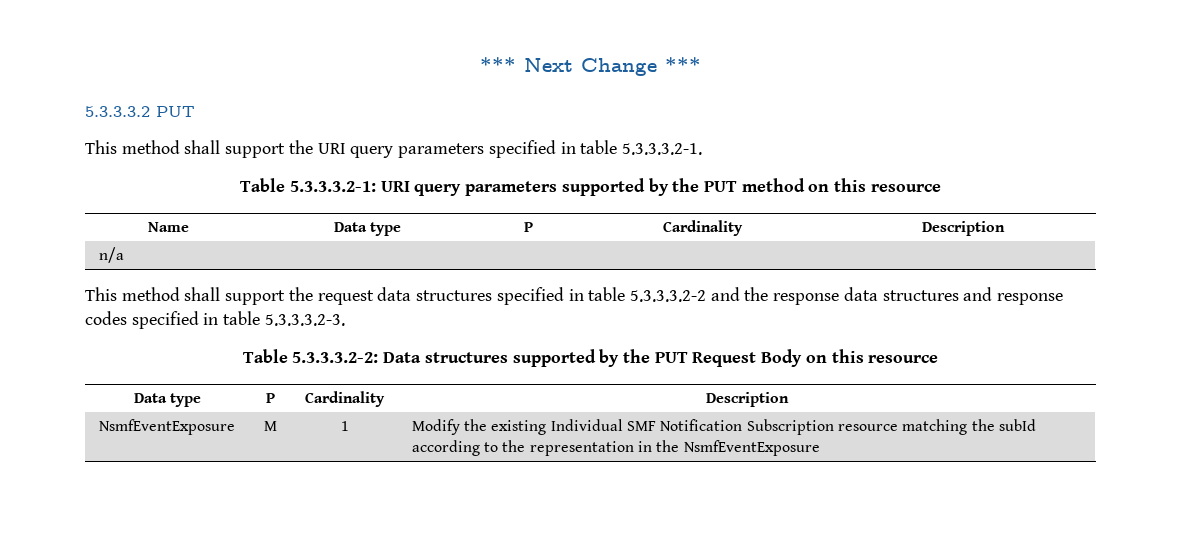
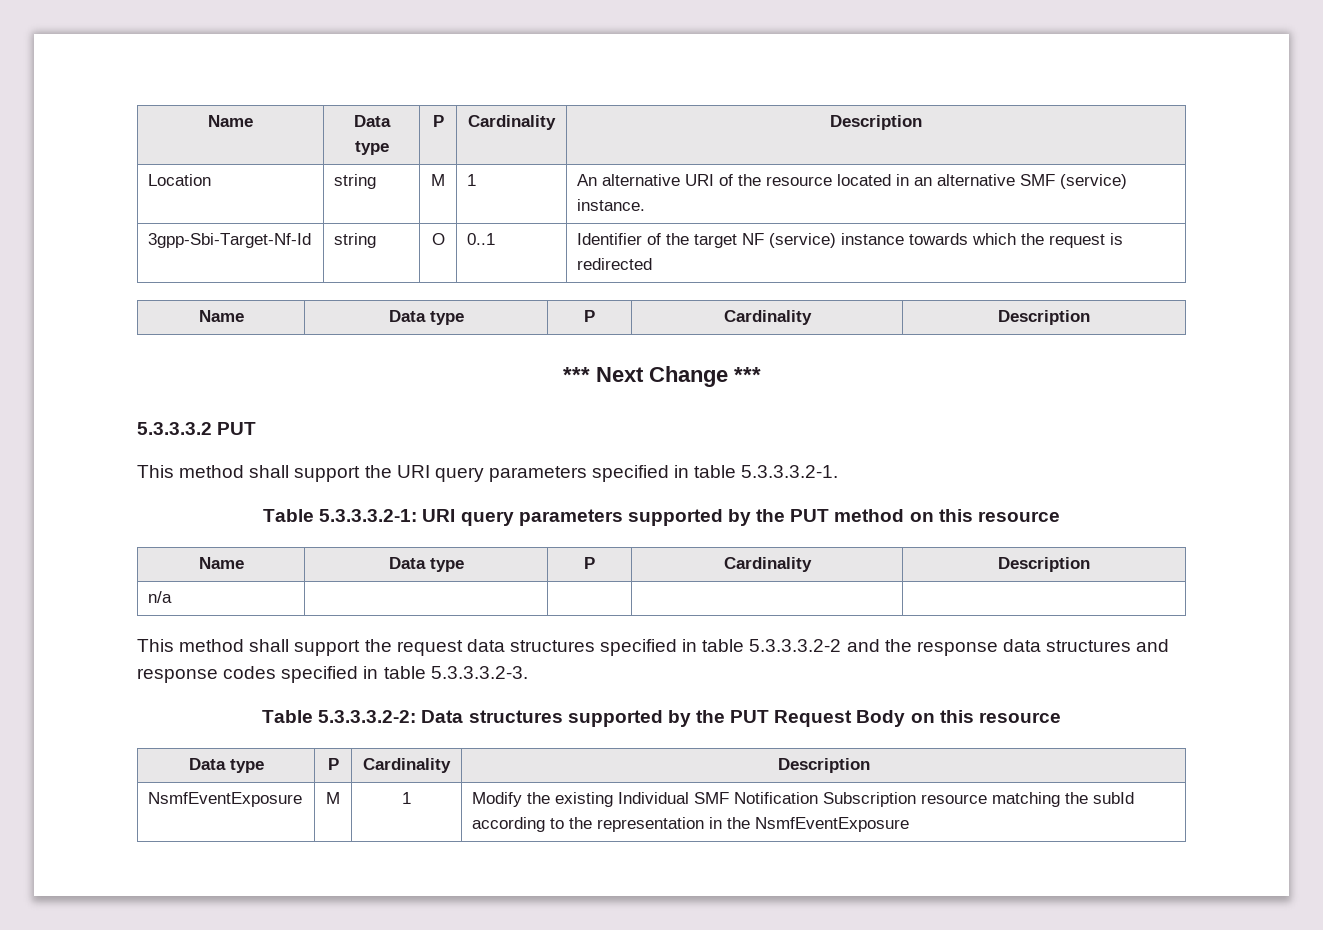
(480, 64) none -> [208,115,253,127] [353,115,391,127] [354,141,389,155] [432,115,444,127] [468,115,556,130] [830,115,922,130] [148,174,212,186] [334,174,377,189] [431,174,445,186] [467,174,477,186] [577,174,1128,189] [577,199,646,211] [148,233,312,248] [334,233,377,248] [431,233,445,245] [467,233,496,245] [577,233,1124,248] [577,258,653,270] [198,310,244,322] [388,310,464,325] [584,310,595,322] [723,310,812,325] [998,310,1090,325] Name | Data type | P | Cardinality | Description // Location | string | M | 1 | An alternative URI of the resource located in an alternative SMF (service) instance. // 3gpp-Sbi-Target-Nf-Id | string | O | 0..1 | Identifier of the target NF (service) instance towards which the request is redirected // Name | Data type | P | Cardinality | Description //

